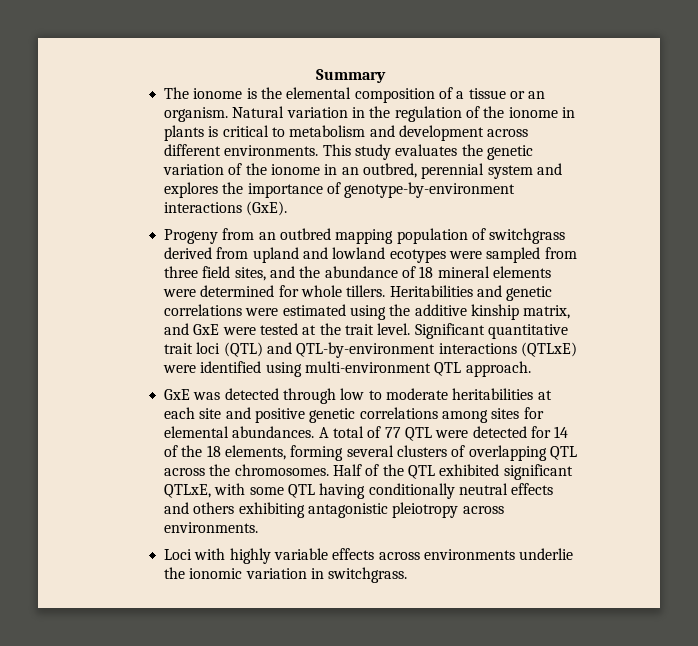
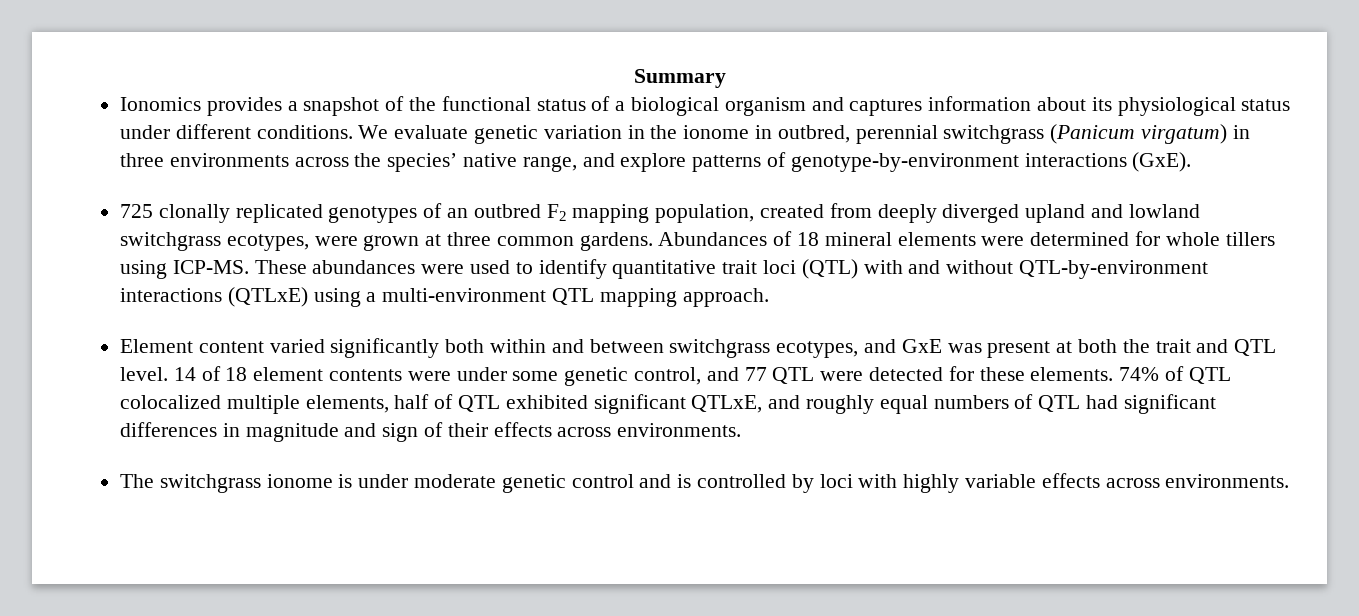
[164,87,546,103] [164,106,575,122] [164,125,529,141] [164,144,533,160] [163,163,562,179] [164,182,516,198] [164,201,288,216] [164,228,566,244] [164,247,577,263] [164,266,398,281] The ionome is the elemental composition of a tissue or an organism. Natural variation in the regulation of the ionome in plants is critical to metabolism and development across different environments. This study evaluates the genetic variation of the ionome in an outbred, perennial system and explores the importance of genotype-by-environment interactions (GxE). // Progeny from an outbred mapping population of switchgrass derived from upland and lowland ecotypes were sampled from three field sites, and the abundance -> [119,96,1291,116] [119,124,1250,144] [119,152,1192,172] [119,203,1200,223] [119,232,768,251] Ionomics provides a snapshot of the functional status of a biological organism and captures information about its physiological status under different conditions. We evaluate genetic variation in the ionome in outbred, perennial switchgrass (Panicum virgatum) in three environments across the species’ native range, and explore patterns of genotype-by-environment interactions (GxE). // 725 clonally replicated genotypes of an outbred F2 mapping population, created from deeply diverged upland and lowland switchgrass ecotypes, were grown at three common gardens. Abundances
[346,285,553,301] [164,304,571,320] [164,323,568,339] [164,342,577,358] [163,361,302,377] tillers. Heritabilities and genetic correlations were estimated using the additive kinship matrix, and GxE were tested at the trait level. Significant quantitative trait loci (QTL) and QTL-by-environment interactions (QTLxE) were identified using -> [1225,232,1275,246] [119,259,1209,279] [119,287,377,307] tillers using ICP-MS. These abundances were used to identify quantitative trait loci (QTL) with and without QTL-by-environment interactions (QTLxE) using a
(462, 369) none -> [599,288,677,307] mapping
[164,388,552,404] [164,407,544,423] [164,426,382,438] GxE was detected through low to moderate heritabilities at each site and positive genetic correlations among sites for elemental abundances. A total of -> [119,338,1277,358] [119,366,739,386] Element content varied significantly both within and between switchgrass ecotypes, and GxE was present at both the trait and QTL level. 14 of 18 element contents were under some genetic control, and
[554,426,569,438] [164,445,577,461] [164,464,573,480] [164,483,554,499] [164,502,504,518] [164,522,259,533] [164,549,193,560] 14 of the 18 elements, forming several clusters of overlapping QTL across the chromosomes. Half of the QTL exhibited significant QTLxE, with some QTL having conditionally neutral effects and others exhibiting antagonistic pleiotropy across environments. // Loci -> [979,366,1231,384] [119,394,1216,414] [119,422,742,442] [119,474,853,493] these elements. 74% of QTL colocalized multiple elements, half of QTL exhibited significant QTLxE, and roughly equal numbers of QTL had significant differences in magnitude and sign of their effects across environments. // The switchgrass ionome is under moderate genetic control and is controlled by loci
[423,548,574,560] [164,567,408,583] environments underlie the ionomic variation in switchgrass. -> [1165,474,1290,488] environments.

